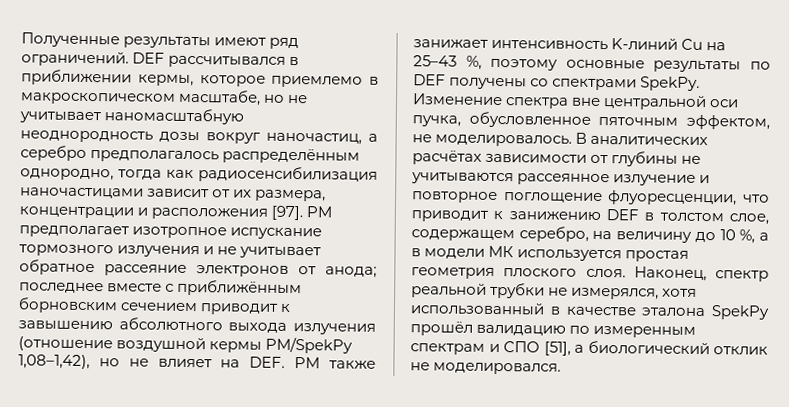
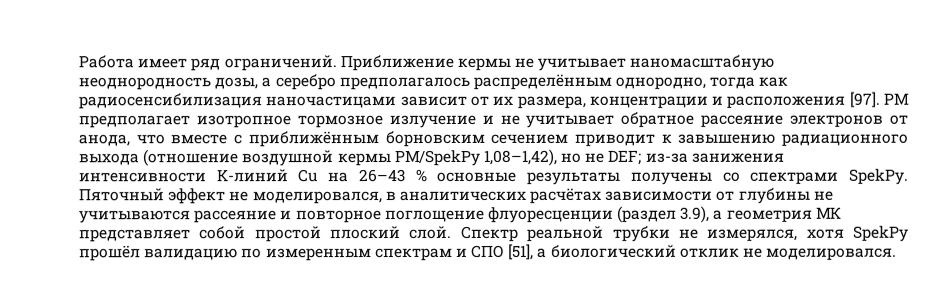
[21,32,300,50] [21,51,300,68] [21,69,379,88] [20,89,286,106] Полученные результаты имеют ряд ограничений. DEF рассчитывался в приближении кермы, которое приемлемо в макроскопическом масштабе, но -> [78,55,511,72] Работа имеет ряд ограничений. Приближение кермы
[159,131,362,145] дозы вокруг наночастиц, -> [214,77,259,90] дозы,
[230,227,323,240] [19,244,201,258] испускание тормозного излучения -> [296,114,476,129] тормозное излучение
[325,266,377,278] [19,282,104,294] анода; последнее -> [78,134,166,147] анода, что
[118,317,377,335] абсолютного выхода излучения -> [781,133,909,147] [79,153,140,166] радиационного выхода
[157,356,376,369] [413,38,727,51] [413,55,771,73] [413,74,701,91] [412,93,740,111] [412,111,770,130] [412,132,588,147] влияет на DEF. РМ также занижает интенсивность K-линий Cu на 25–43 %, поэтому основные результаты по DEF получены со спектрами SpekPy. Изменение спектра вне центральной оси пучка, обусловленное пяточным эффектом, не моделировалось. В -> [608,149,785,165] [79,168,910,185] [79,188,397,205] DEF; из-за занижения интенсивности K-линий Cu на 26–43 % основные результаты получены со спектрами SpekPy. Пяточный эффект не моделировался, в
[517,173,697,186] рассеянное излучение -> [194,210,278,224] рассеяние
[608,190,770,206] [411,209,769,225] [411,226,769,244] [411,245,690,262] [411,266,769,282] флуоресценции, что приводит к занижению DEF в толстом слое, содержащем серебро, на величину до 10 %, а в модели МК используется простая геометрия плоского слоя. Наконец, спектр -> [487,205,842,223] [79,225,519,243] флуоресценции (раздел 3.9), а геометрия МК представляет собой простой плоский слой. Спектр
[410,302,706,317] использованный в качестве эталона -> (845, 233) none

